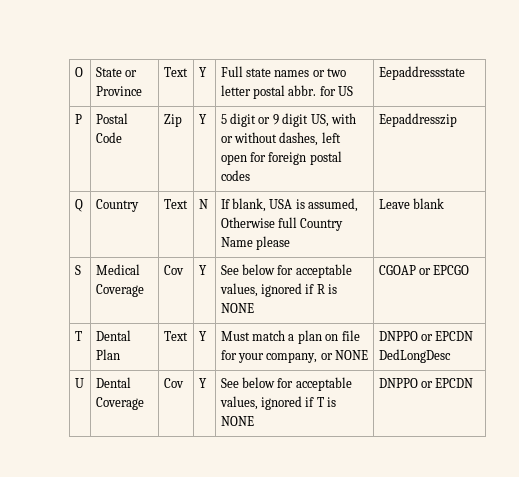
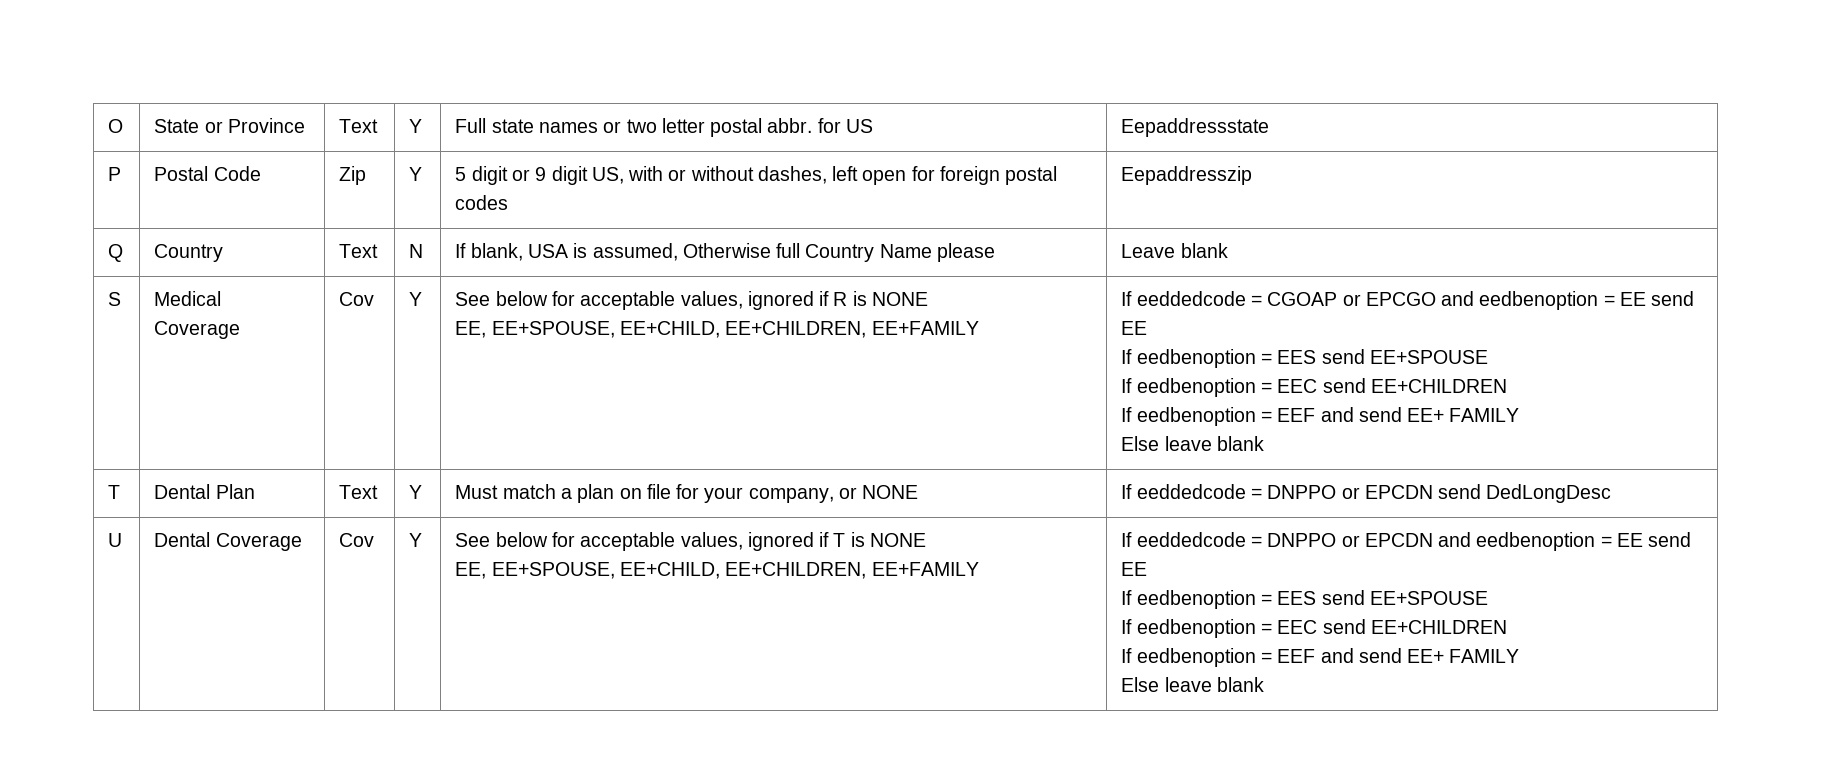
[378,265,470,275] | CGOAP or EPCGO -> [455,321,979,338] [1121,291,1695,310] [1121,321,1148,335] [1121,349,1488,368] [1121,378,1507,397] [1121,407,1520,426] [1121,436,1264,451] // EE, EE+SPOUSE, EE+CHILD, EE+CHILDREN, EE+FAMILY | If eeddedcode = CGOAP or EPCGO and eedbenoption = EE send EE // If eedbenoption = EES send EE+SPOUSE // If eedbenoption = EEC send EE+CHILDREN // If eedbenoption = EEF and send EE+ FAMILY // Else leave blank
[378,331,474,341] DNPPO or EPCDN -> [1121,484,1482,499] If eeddedcode = DNPPO or EPCDN send
[378,378,474,388] | DNPPO or EPCDN -> [455,562,979,579] [1121,532,1692,551] [1121,562,1148,576] [1121,590,1488,609] [1121,619,1507,638] [1121,648,1520,667] [1121,677,1264,692] // EE, EE+SPOUSE, EE+CHILD, EE+CHILDREN, EE+FAMILY | If eeddedcode = DNPPO or EPCDN and eedbenoption = EE send EE // If eedbenoption = EES send EE+SPOUSE // If eedbenoption = EEC send EE+CHILDREN // If eedbenoption = EEF and send EE+ FAMILY // Else leave blank

